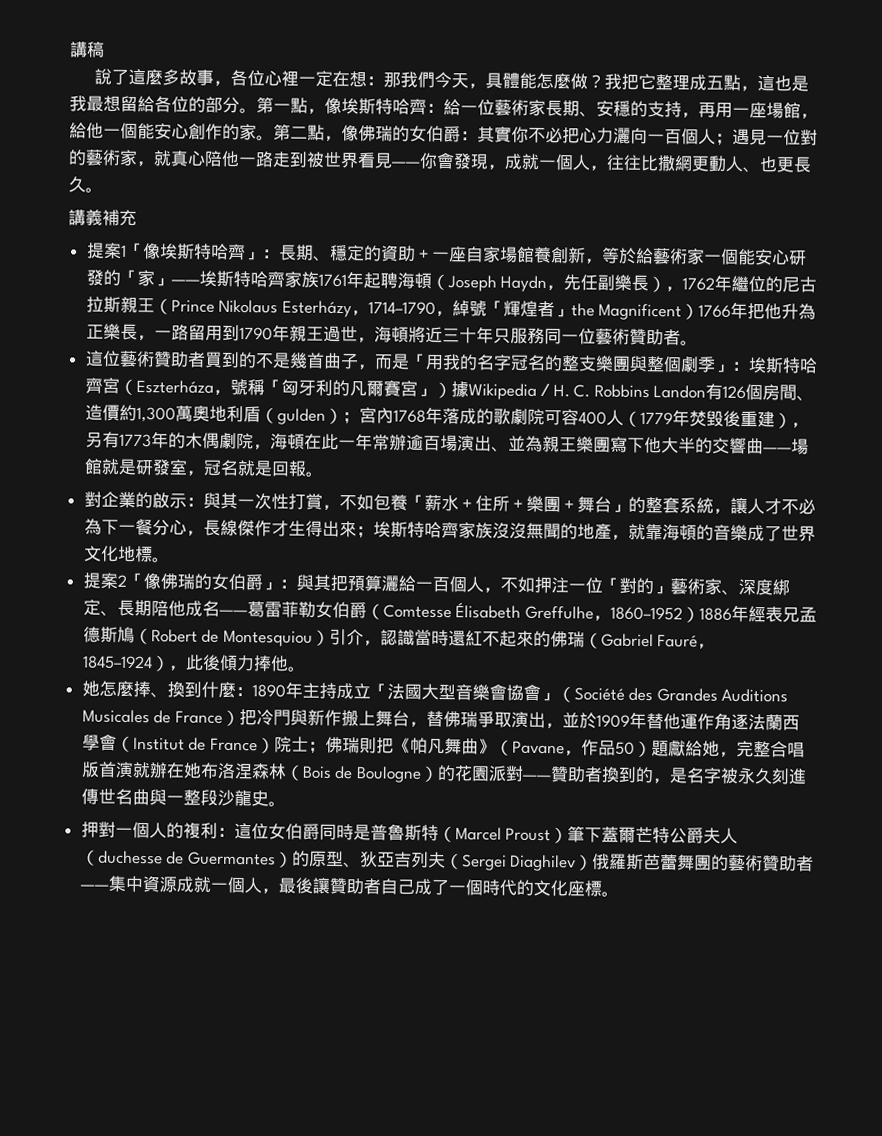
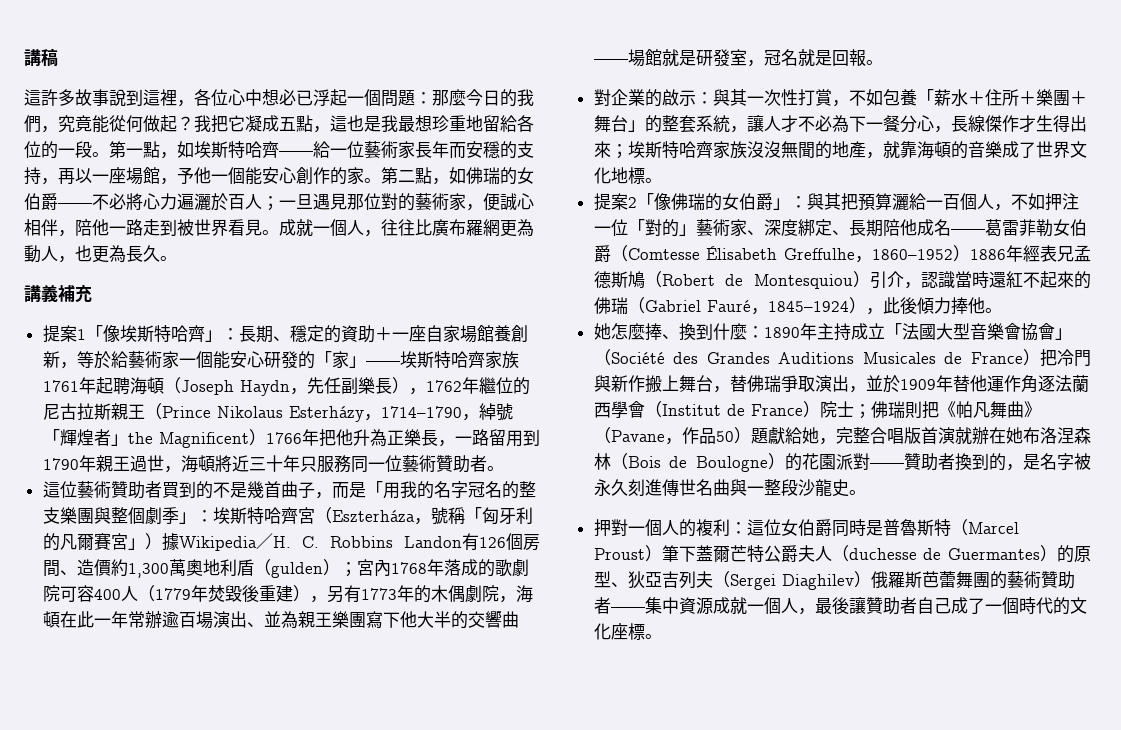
[94,67,589,90] 說了這麼多故事，各位心裡一定在想：那我們今天，具體能怎麼做 -> [24,89,534,107] [24,115,177,133] 這許多故事說到這裡，各位心中想必已浮起一個問題：那麼今日的我們，究竟能從何做起
[655,74,691,91] 整理 -> [245,115,262,132] 凝
(121, 103) none -> [432,115,483,132] 珍重地
[205,96,240,114] 部分 -> [58,141,92,158] 一段
[324,97,444,115] 像埃斯特哈齊： -> [177,141,313,158] 如埃斯特哈齊——
[562,100,597,117] 期、 -> [432,141,466,159] 年而
[715,102,733,118] 用 -> [75,168,92,183] 以
[69,122,87,139] 給 -> [177,167,194,184] 予
[341,125,784,146] 像佛瑞的女伯爵：其實你不必把心力灑向一百個人；遇見一 -> [449,167,534,185] [24,193,364,211] 如佛瑞的女伯爵——不必將心力遍灑於百人；一旦遇見那
[153,150,206,167] 就真心 -> [483,193,534,211] [24,219,75,237] 便誠心相伴，
[391,151,505,171] ——你會發現， -> [262,230,279,235] 。
[657,155,795,173] 撒網更動人、也更 -> [432,219,534,237] [24,245,126,263] 廣布羅網更為動人，也更為

